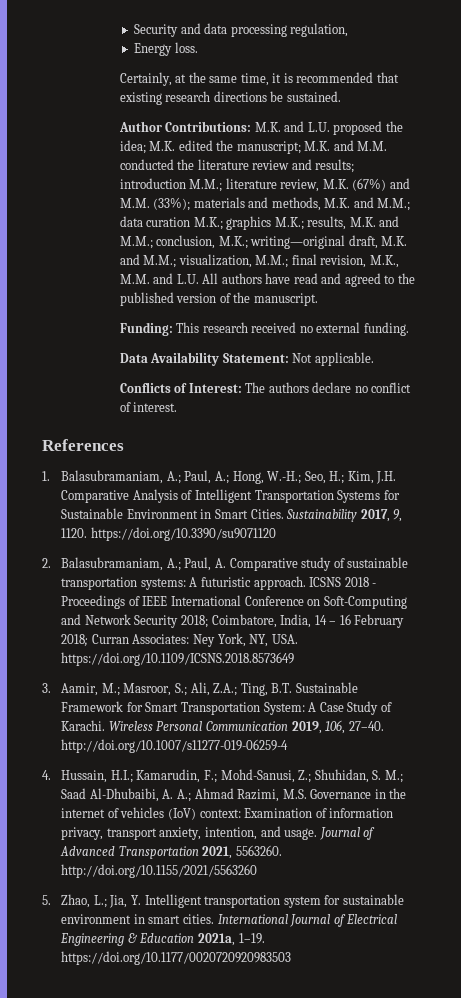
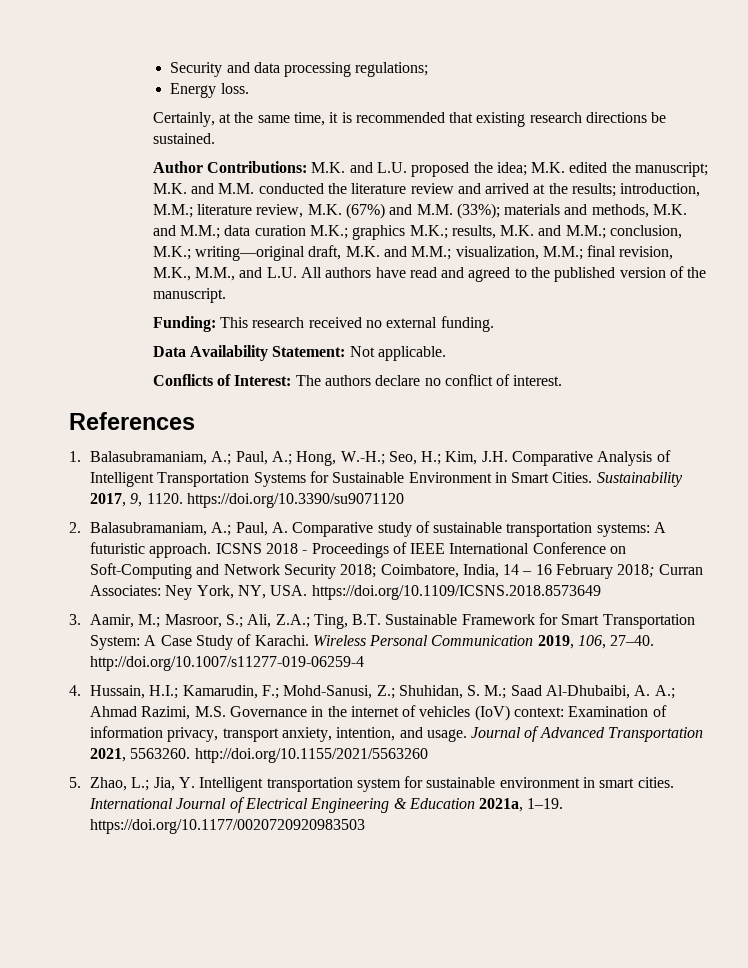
[290,23,349,37] regulation, -> [355,62,429,77] regulations;
[315,159,355,173] [119,178,186,189] results; introduction -> [485,183,701,197] arrived at the results; introduction,
[119,274,150,284] M.M. -> [194,267,235,281] M.M.,

